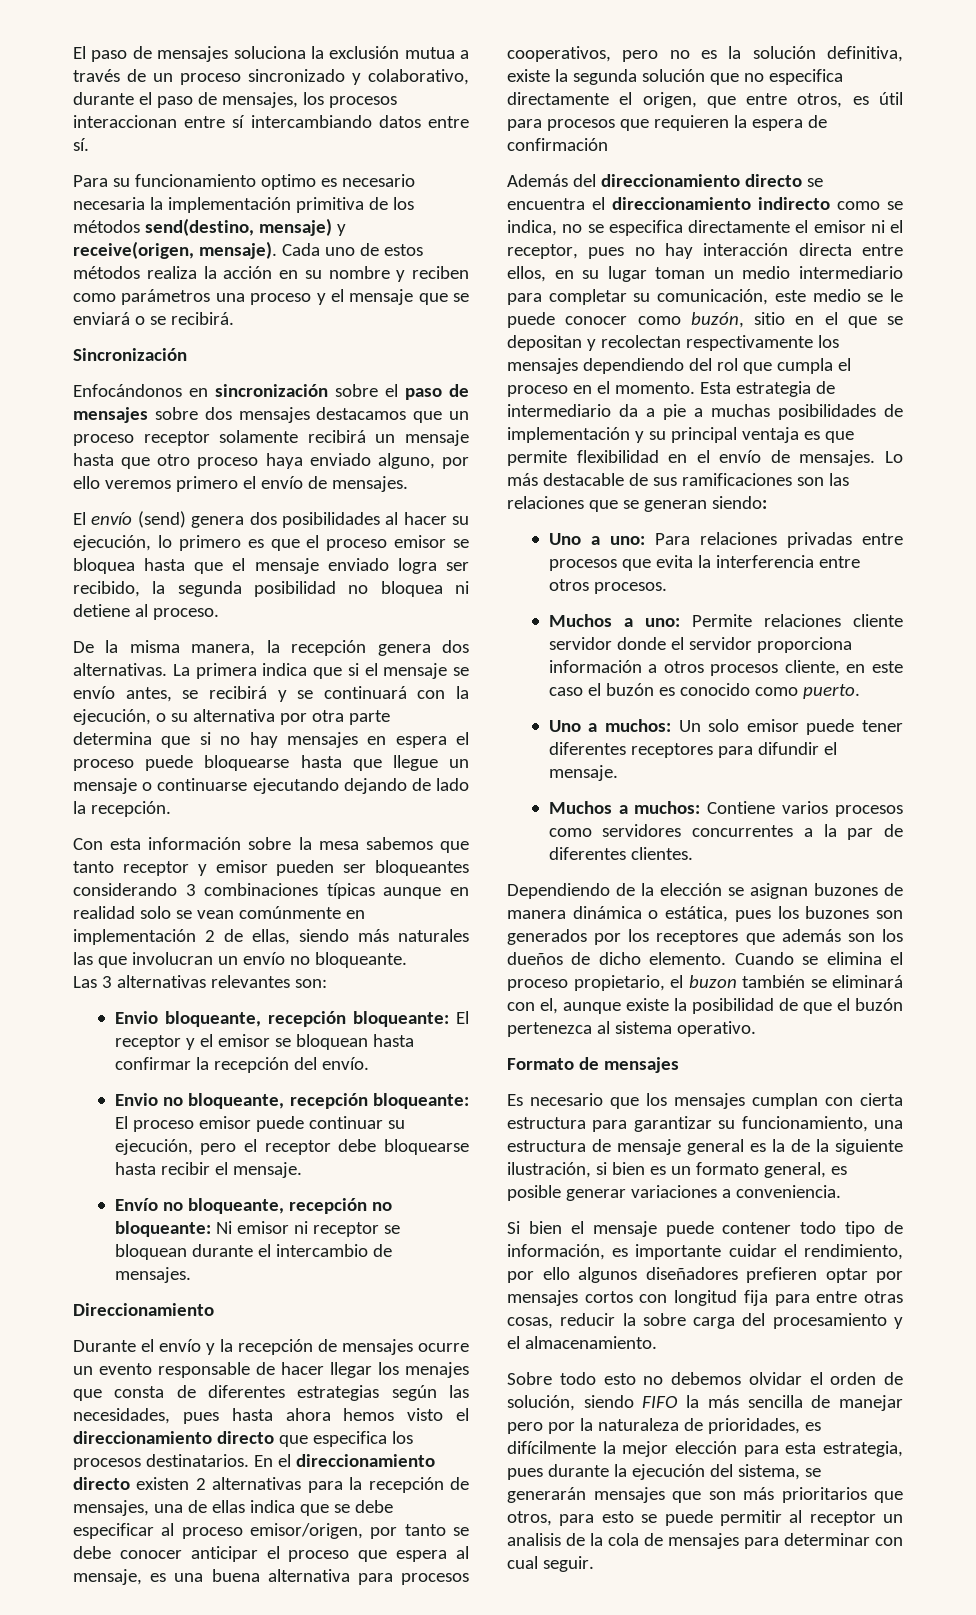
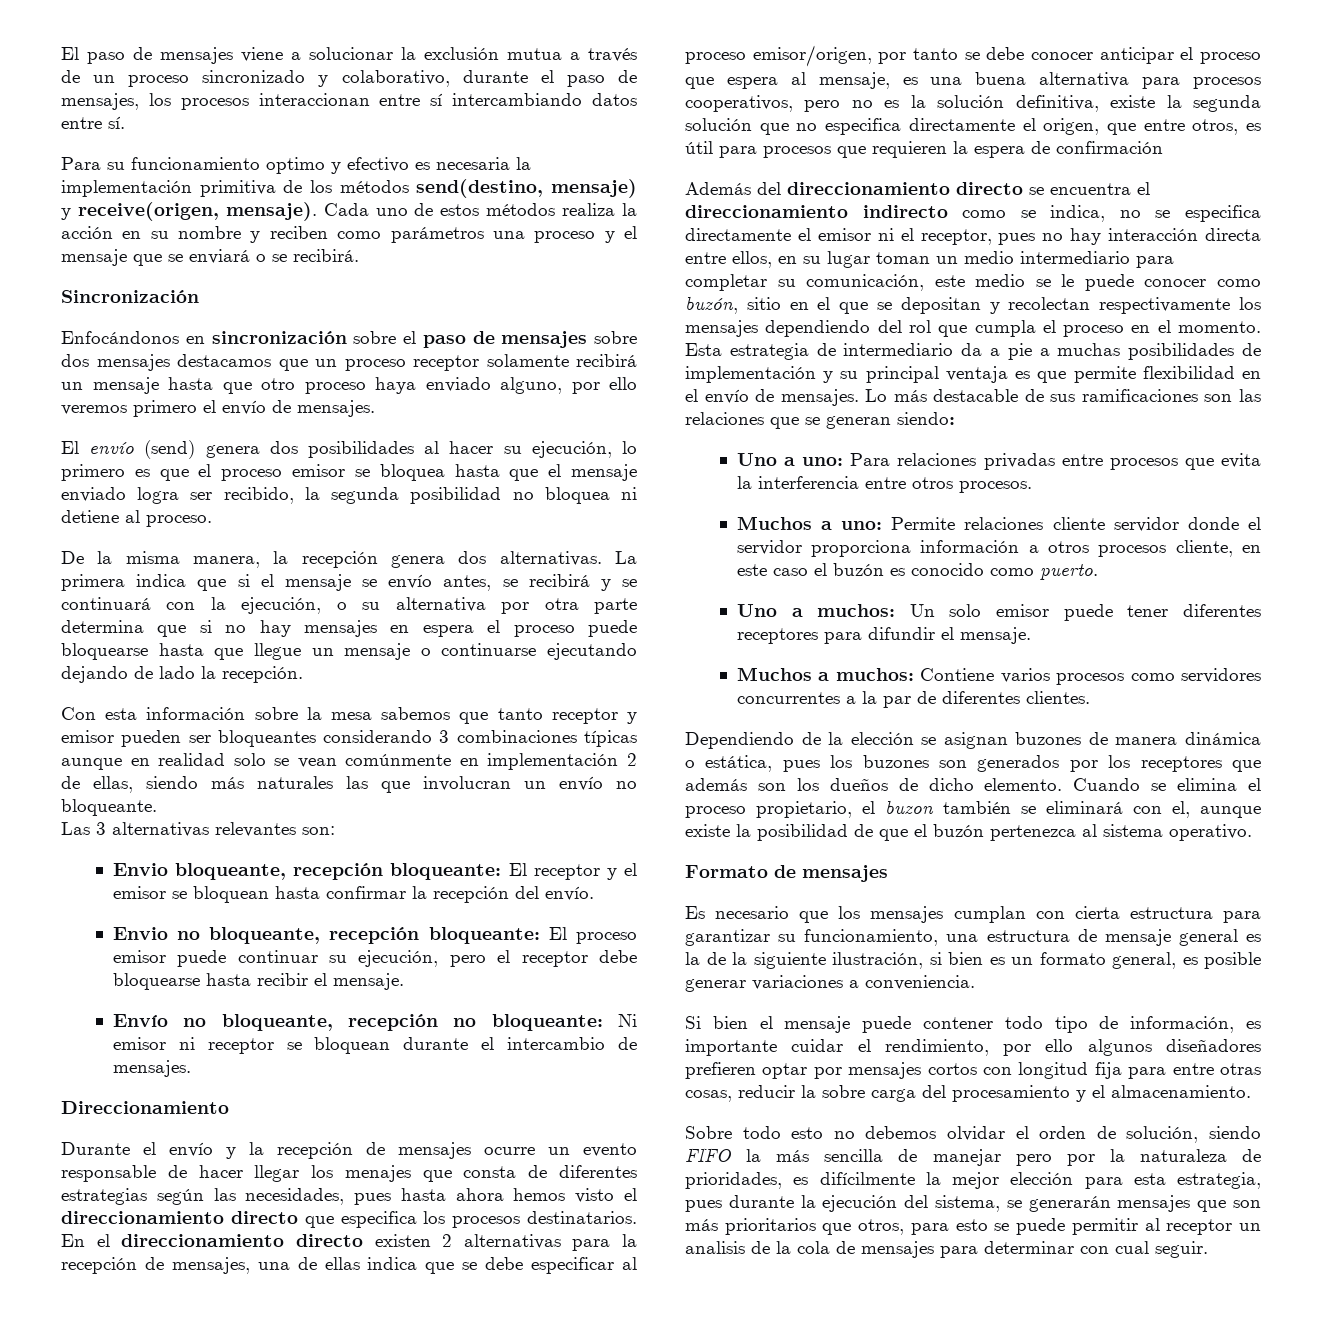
[233,46,306,59] soluciona -> [241,47,393,62] viene a solucionar
[320,174,415,187] es necesario -> [331,157,430,174] y efectivo es

